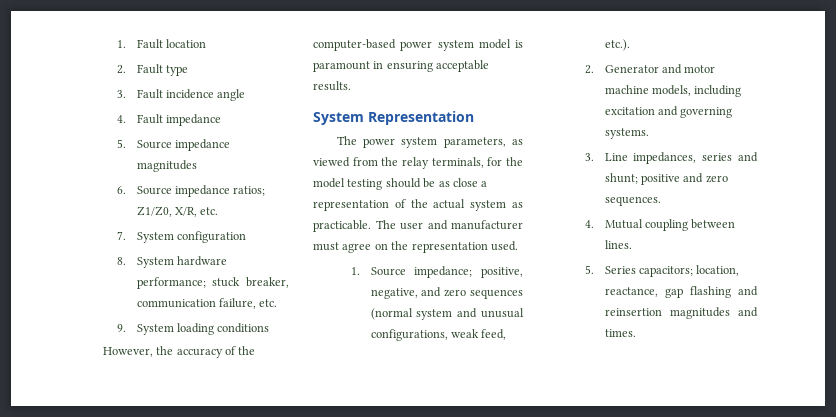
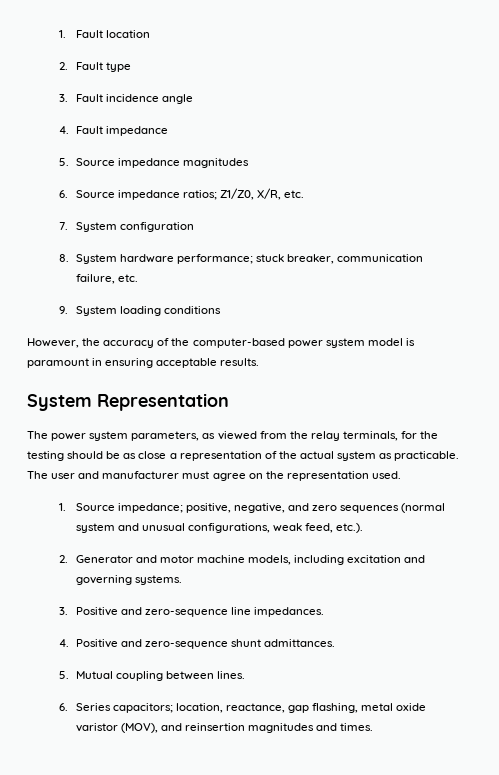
[313,178,345,188] model -> (439, 435) none
[604,152,758,164] [604,173,728,185] [604,196,661,206] [585,220,595,228] Line impedances, series and shunt; positive and zero sequences. // 4. -> [75,607,325,617] [59,639,336,649] [59,671,70,679] Positive and zero-sequence line impedances. // 4. Positive and zero-sequence shunt admittances. // 5.
[585,265,595,274] 5. -> [59,703,69,711] 6.
[689,286,731,298] flashing -> [312,703,427,713] [75,723,158,733] flashing, metal oxide varistor (MOV),

